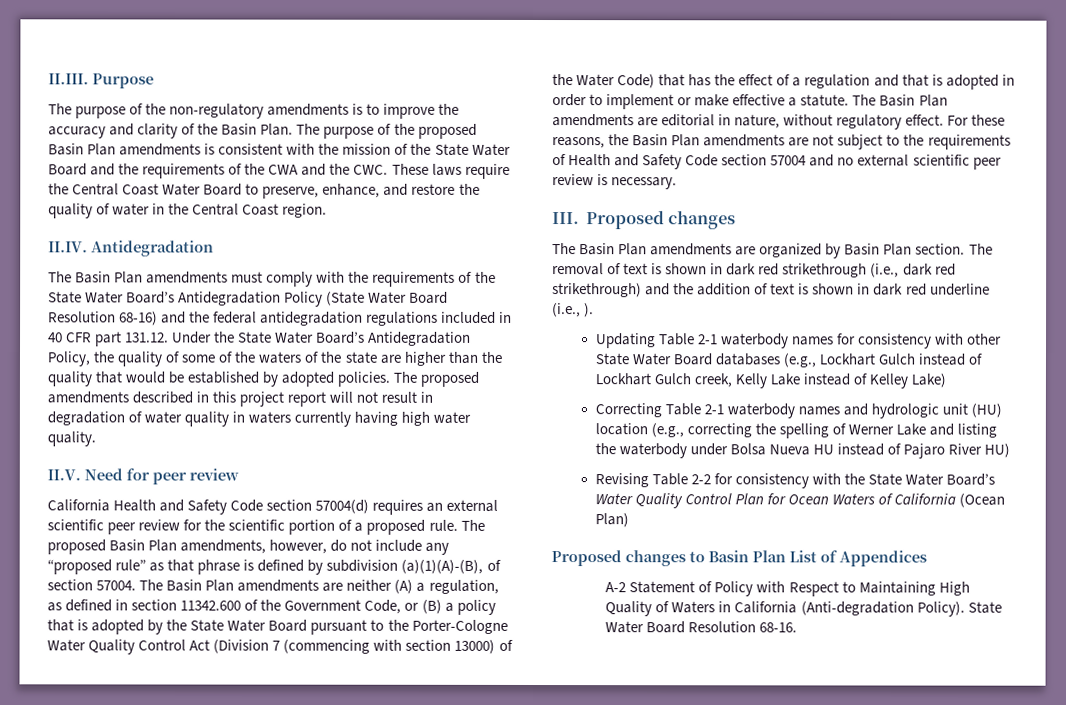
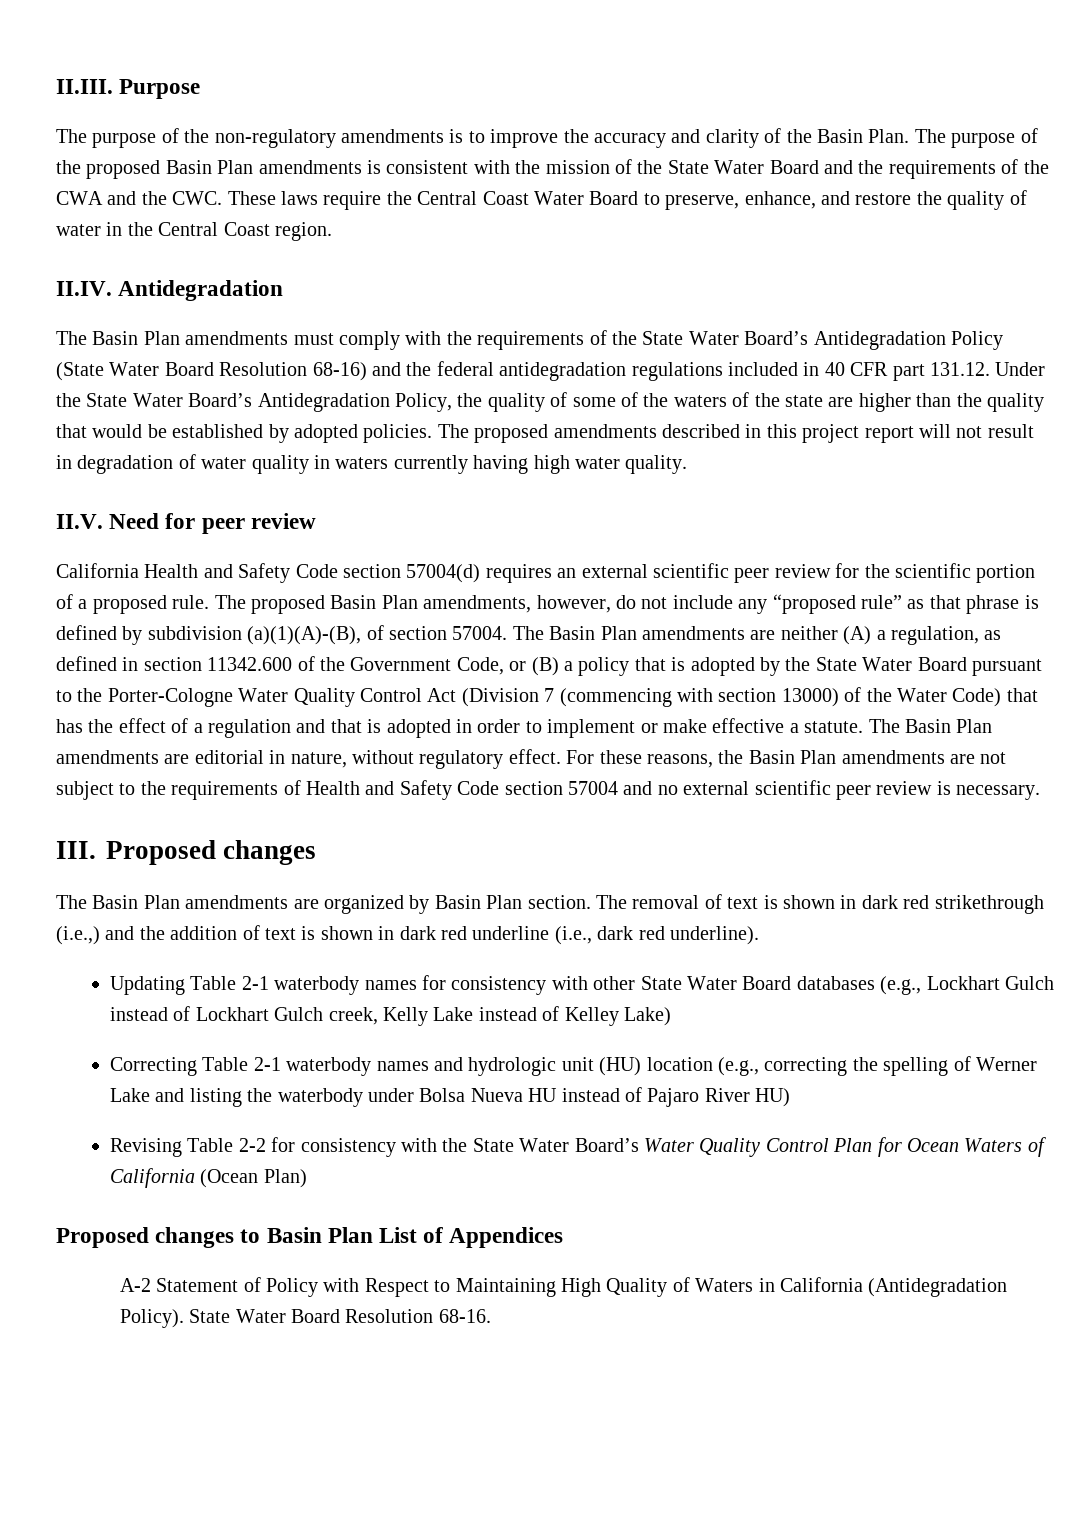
[870,263,956,278] [552,283,642,298] (i.e., dark red strikethrough) -> [56,926,100,945] (i.e.,)
[584,303,595,318] ). -> [597,926,759,945] dark red underline).
[800,601,914,616] (Anti-degradation -> [868,1278,1008,1297] (Antidegradation

